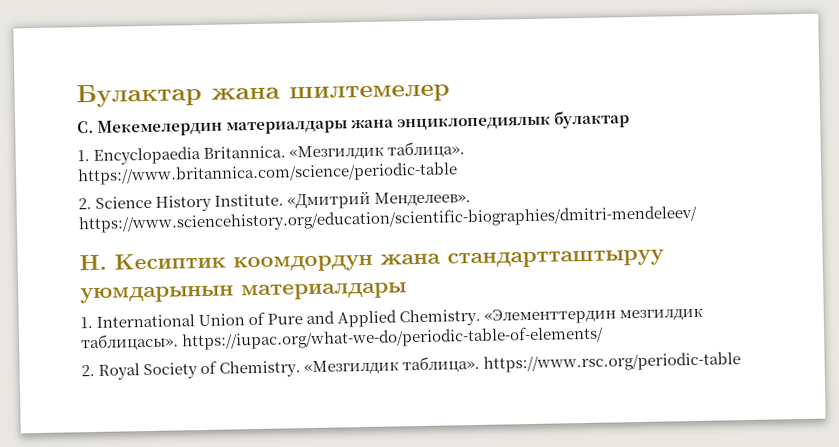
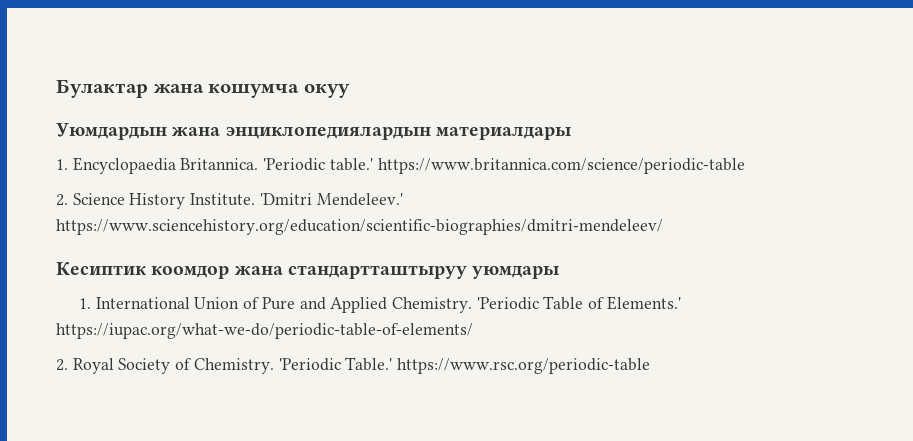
[289,84,450,104] [77,110,631,137] шилтемелер // C. Мекемелердин материалдары жана энциклопедиялык булактар -> [208,84,350,98] [56,123,572,140] кошумча окуу // Уюмдардын жана энциклопедиялардын материалдары
[289,141,466,161] «Мезгилдик таблица». -> [263,158,373,171] 'Periodic table.'
[287,190,472,210] «Дмитрий Менделеев». -> [259,193,403,206] 'Dmitri Mendeleev.'
[79,249,664,273] [80,282,407,304] H. Кесиптик коомдордун жана стандартташтыруу уюмдарынын материалдары -> [56,262,561,279] Кесиптик коомдор жана стандартташтыруу уюмдары
[484,307,704,325] [80,333,179,352] «Элементтердин мезгилдик таблицасы». -> [476,296,681,310] 'Periodic Table of Elements.'
[304,355,481,376] «Мезгилдик таблица». -> [278,357,393,371] 'Periodic Table.'

